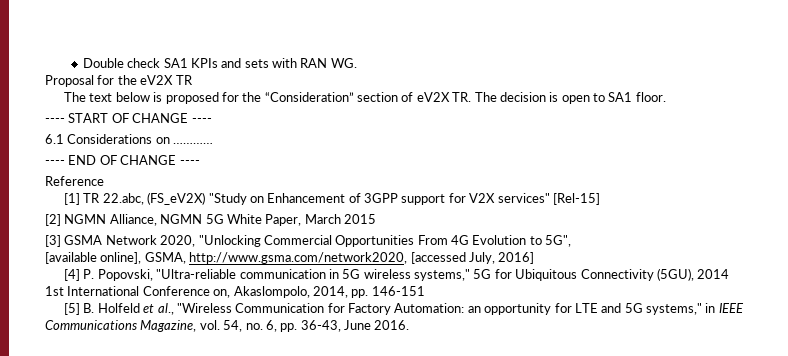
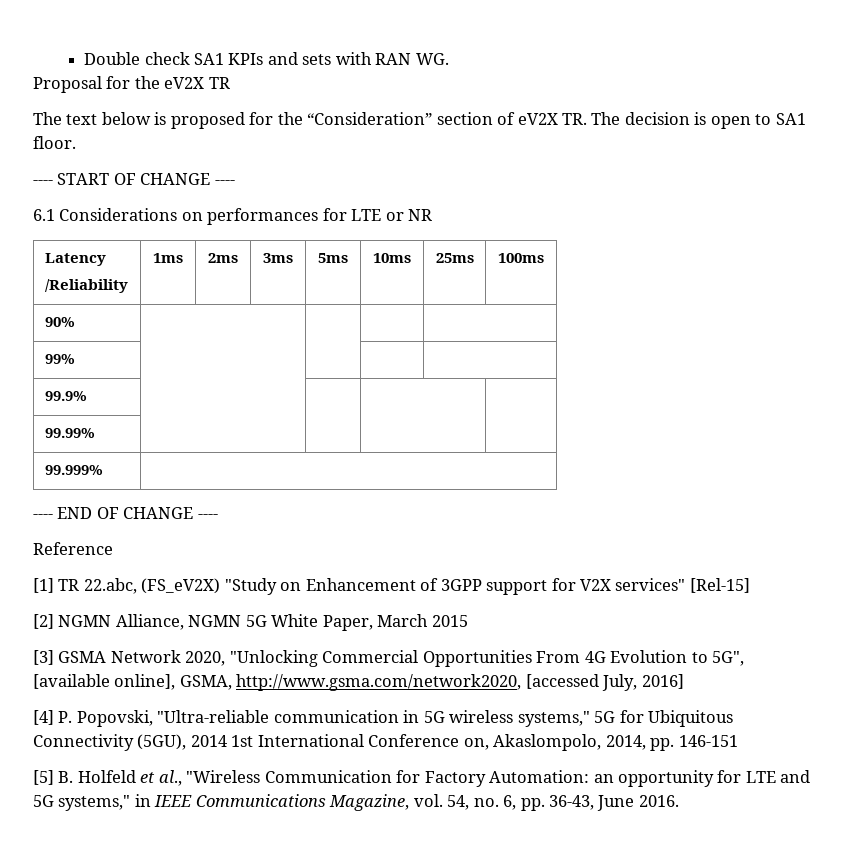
[173,143,214,144] ………… -> [207,208,433,225] [44,253,106,266] [44,279,128,293] [153,253,183,263] [208,253,238,263] [263,253,293,263] [318,253,348,263] [373,253,411,263] [435,253,474,263] [498,253,544,263] [44,317,75,327] [44,354,75,364] [44,391,87,401] [44,428,95,438] [44,465,103,475] performances for LTE or NR // Latency // /Reliability | 1ms | 2ms | 3ms | 5ms | 10ms | 25ms | 100ms // 90% | | | | // 99% | | | | // 99.9% | | | | // 99.99% | | | | // 99.999% |

